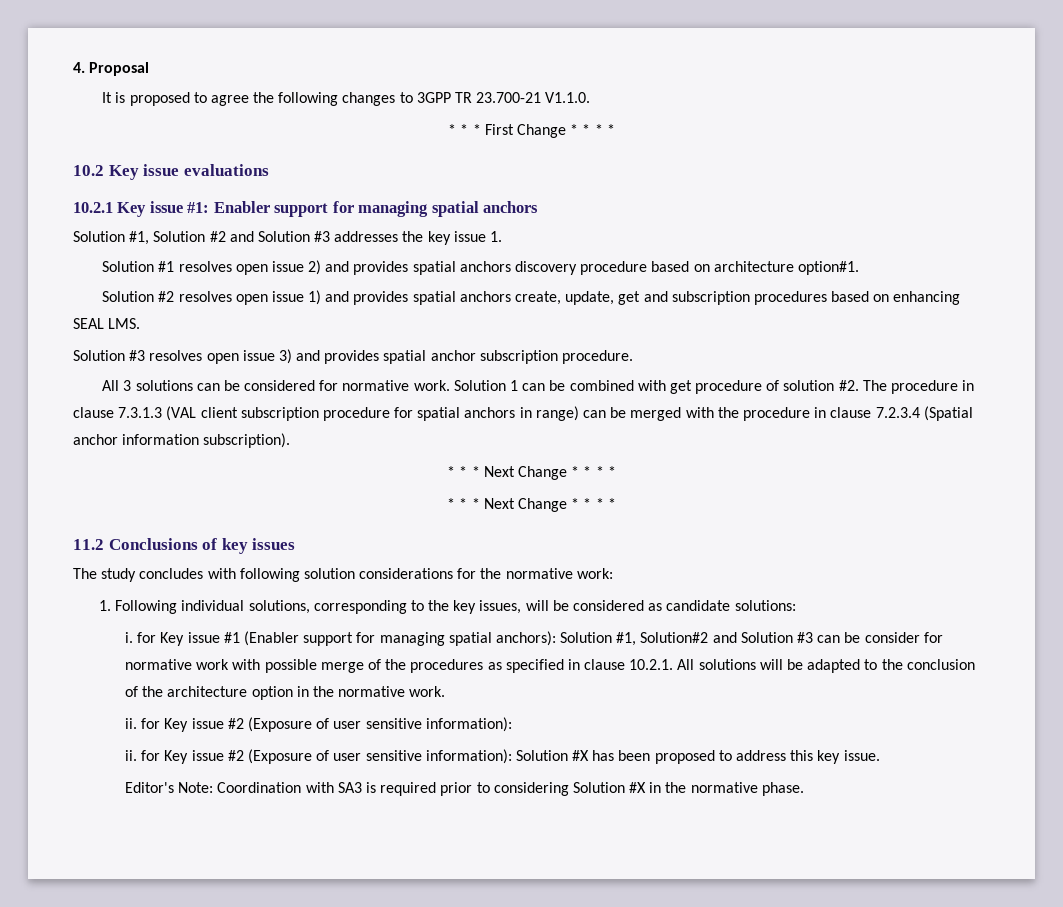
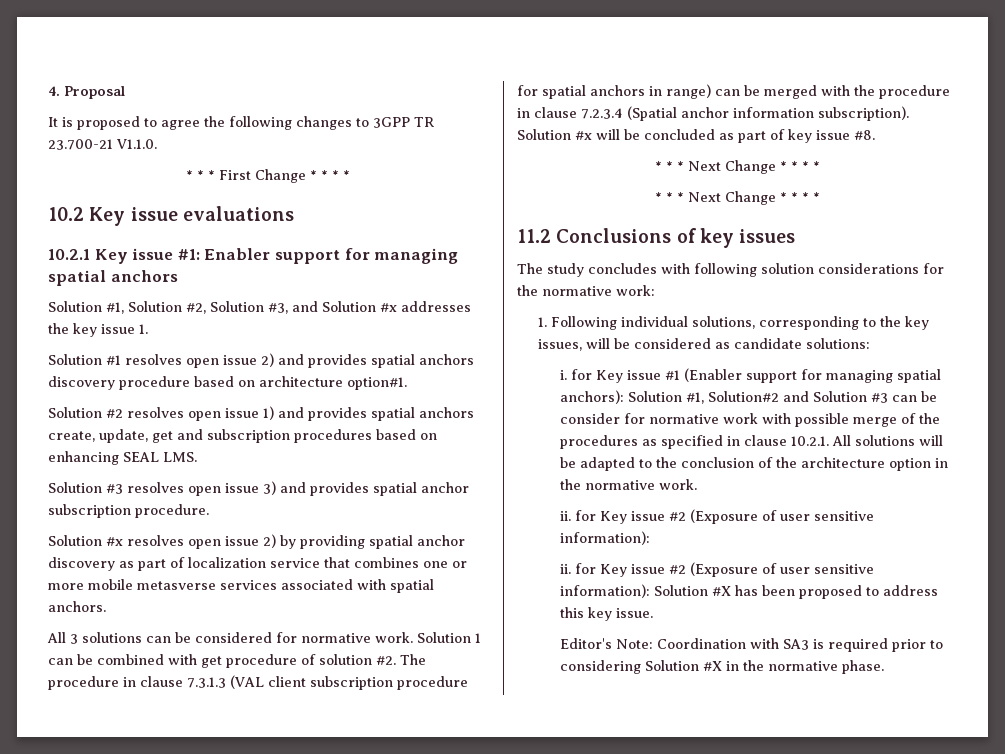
[209,231,331,242] #2 and Solution #3 -> [186,301,397,314] #2, Solution #3, and Solution #x
(634, 357) none -> [48,534,465,549] [48,557,467,571] [48,579,434,593] [48,601,106,612] // Solution #x resolves open issue 2) by providing spatial anchor discovery as part of localization service that combines one or more mobile metasverse services associated with spatial anchors.
(291, 440) none -> [517,129,875,143] Solution #x will be concluded as part of key issue #8.

